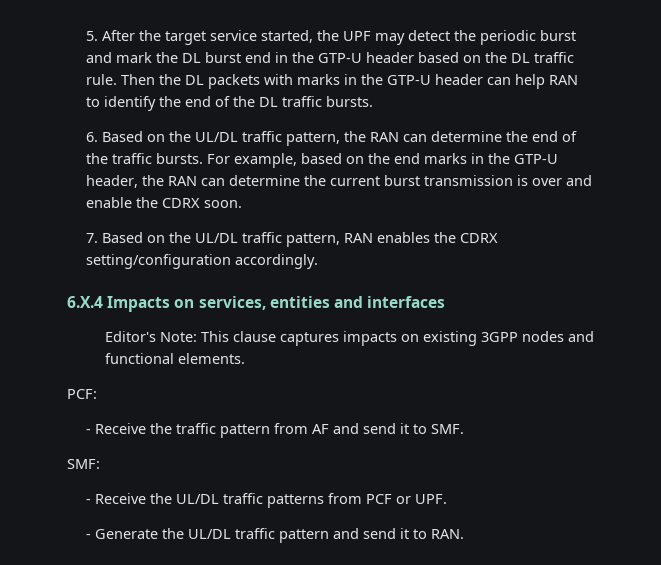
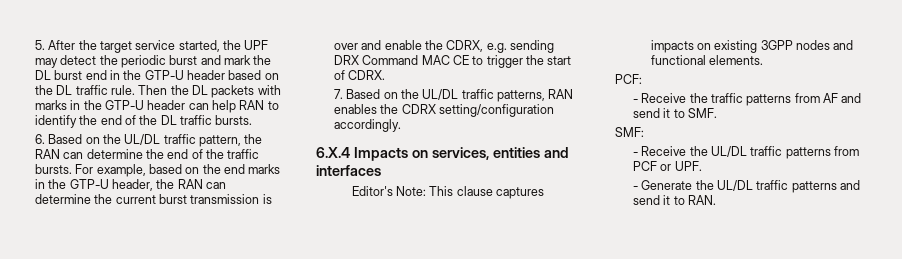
[161,198,242,208] CDRX soon. -> [446,40,555,53] [333,55,572,68] [333,70,386,80] CDRX, e.g. sending DRX Command MAC CE to trigger the start of CDRX.
[285,233,340,247] pattern, -> [497,90,546,102] patterns,
[219,424,270,438] pattern -> [746,94,792,106] patterns
[278,529,329,543] pattern -> [791,181,837,193] patterns

